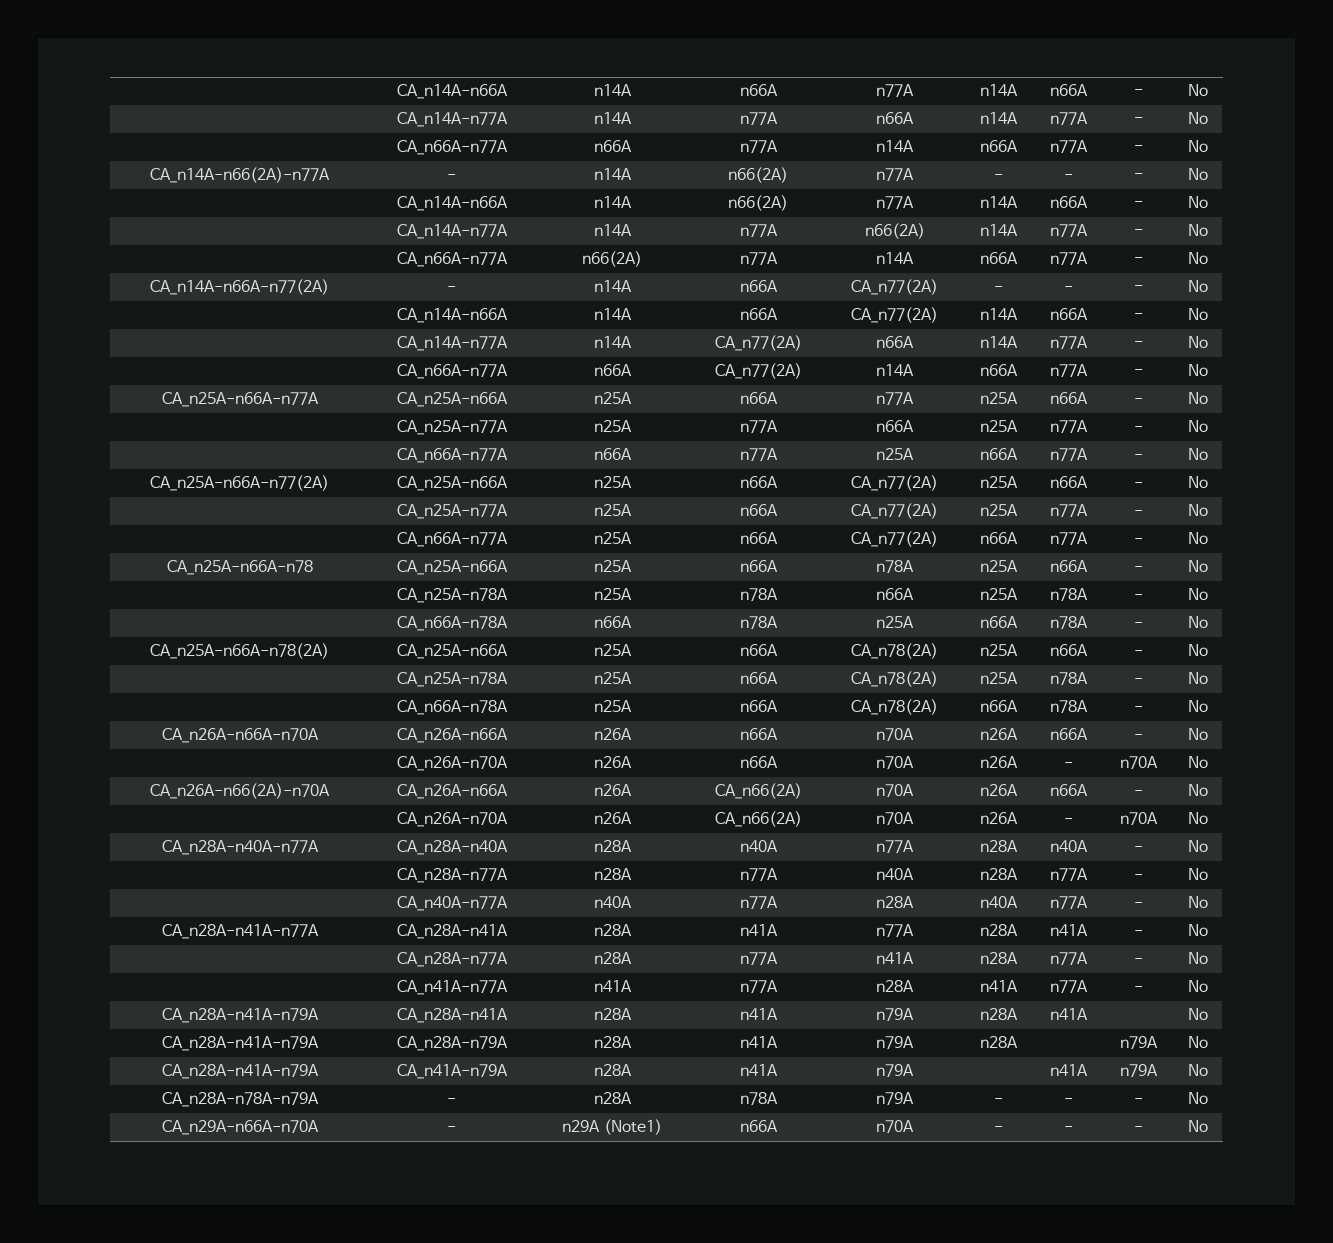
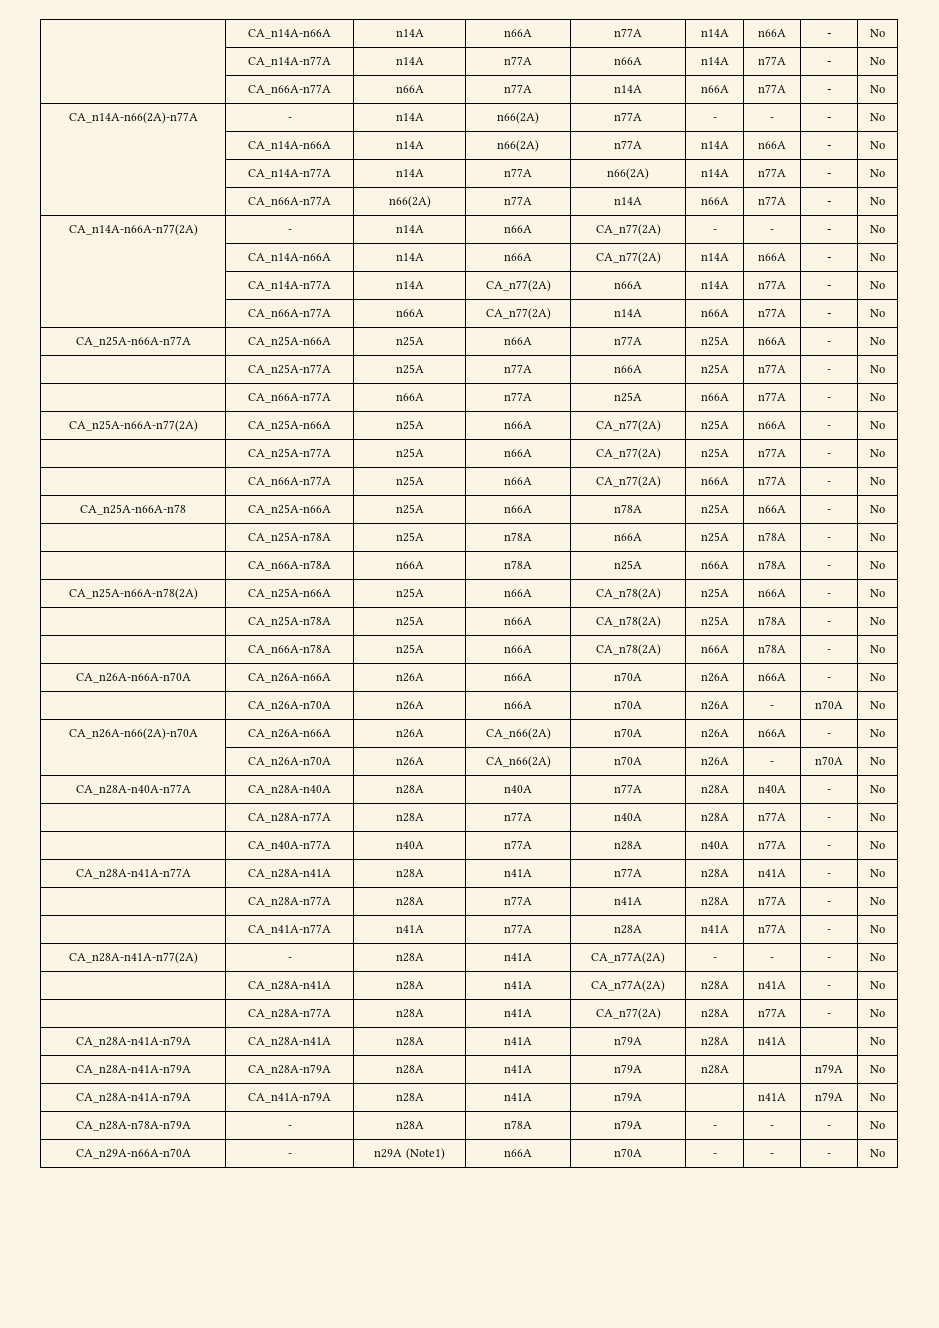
(1208, 986) none -> [68,952,198,964] [287,957,292,961] [395,953,424,962] [504,953,532,961] [591,952,665,964] [712,957,717,961] [770,957,774,961] [827,957,831,961] [870,953,885,961] [248,981,331,991] [395,981,424,990] [504,981,532,989] [591,980,665,992] [700,981,729,990] [758,981,786,989] [827,985,831,989] [870,981,885,989] [248,1008,331,1019] [395,1009,424,1018] [504,1009,532,1017] [595,1008,661,1020] [700,1009,729,1018] [758,1008,786,1017] [827,1013,831,1017] [870,1009,885,1017] // CA_n28A-n41A-n77(2A) | - | n28A | n41A | CA_n77A(2A) | - | - | - | No // | CA_n28A-n41A | n28A | n41A | CA_n77A(2A) | n28A | n41A | - | No // | CA_n28A-n77A | n28A | n41A | CA_n77(2A) | n28A | n77A | - | No

